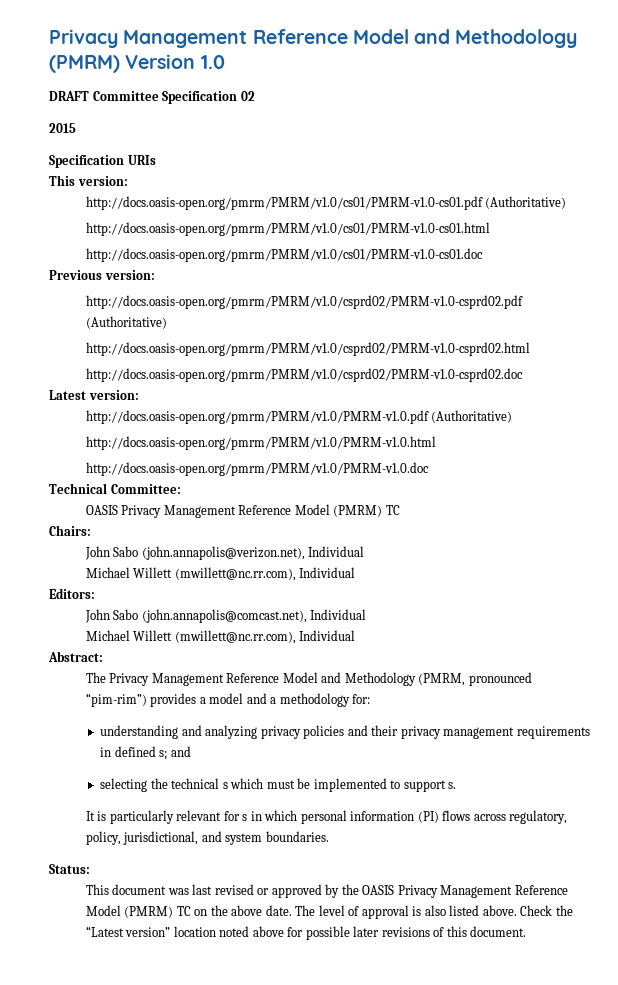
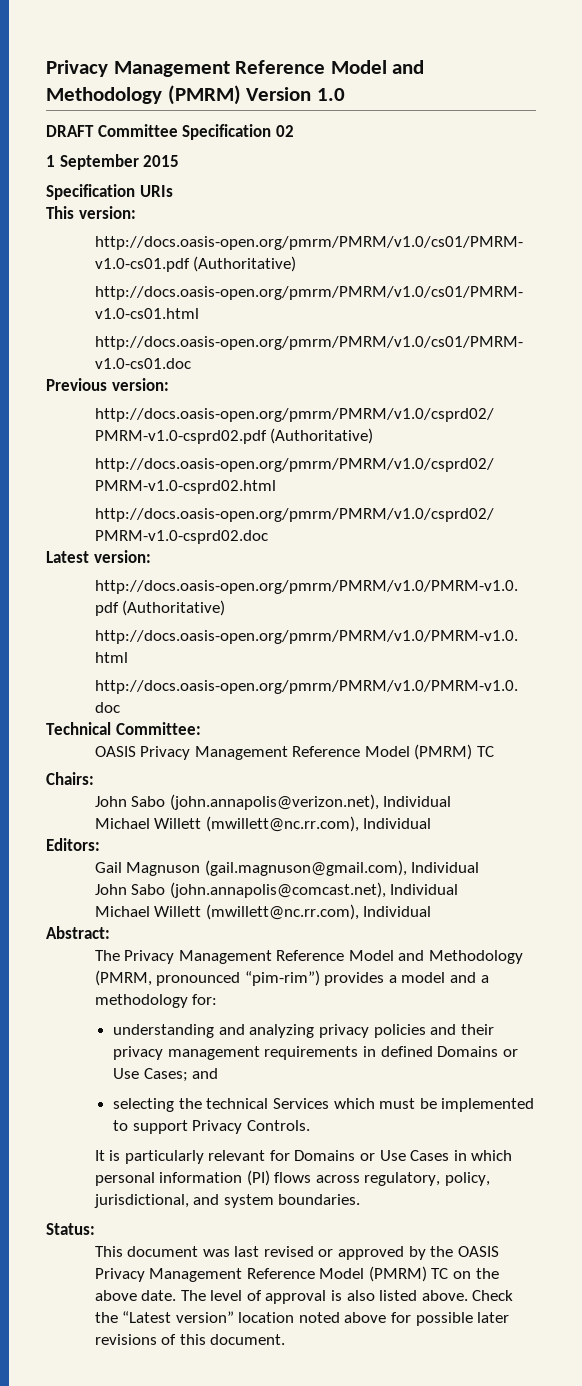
(255, 96) none -> [46,154,139,170] 1 September
(95, 593) none -> [94,860,480,876] // Gail Magnuson (gail.magnuson@gmail.com), Individual
[159,750,168,760] s; -> [437,1046,518,1057] [113,1068,188,1082] Domains or Use Cases;
[222,782,228,789] s -> [272,1098,329,1109] Services
[448,782,457,789] s. -> [192,1120,310,1134] Privacy Controls.
[242,814,248,821] s -> [294,1150,450,1161] Domains or Use Cases

